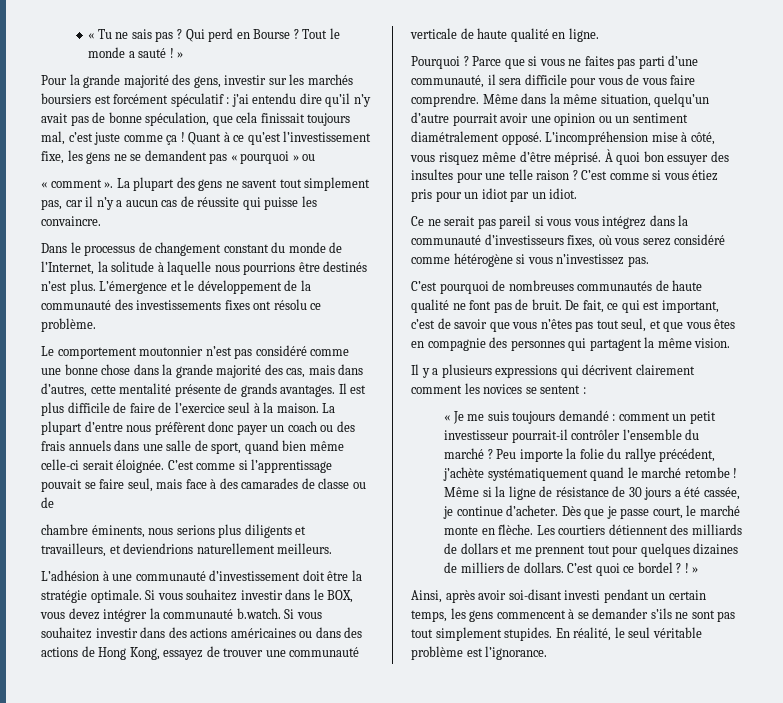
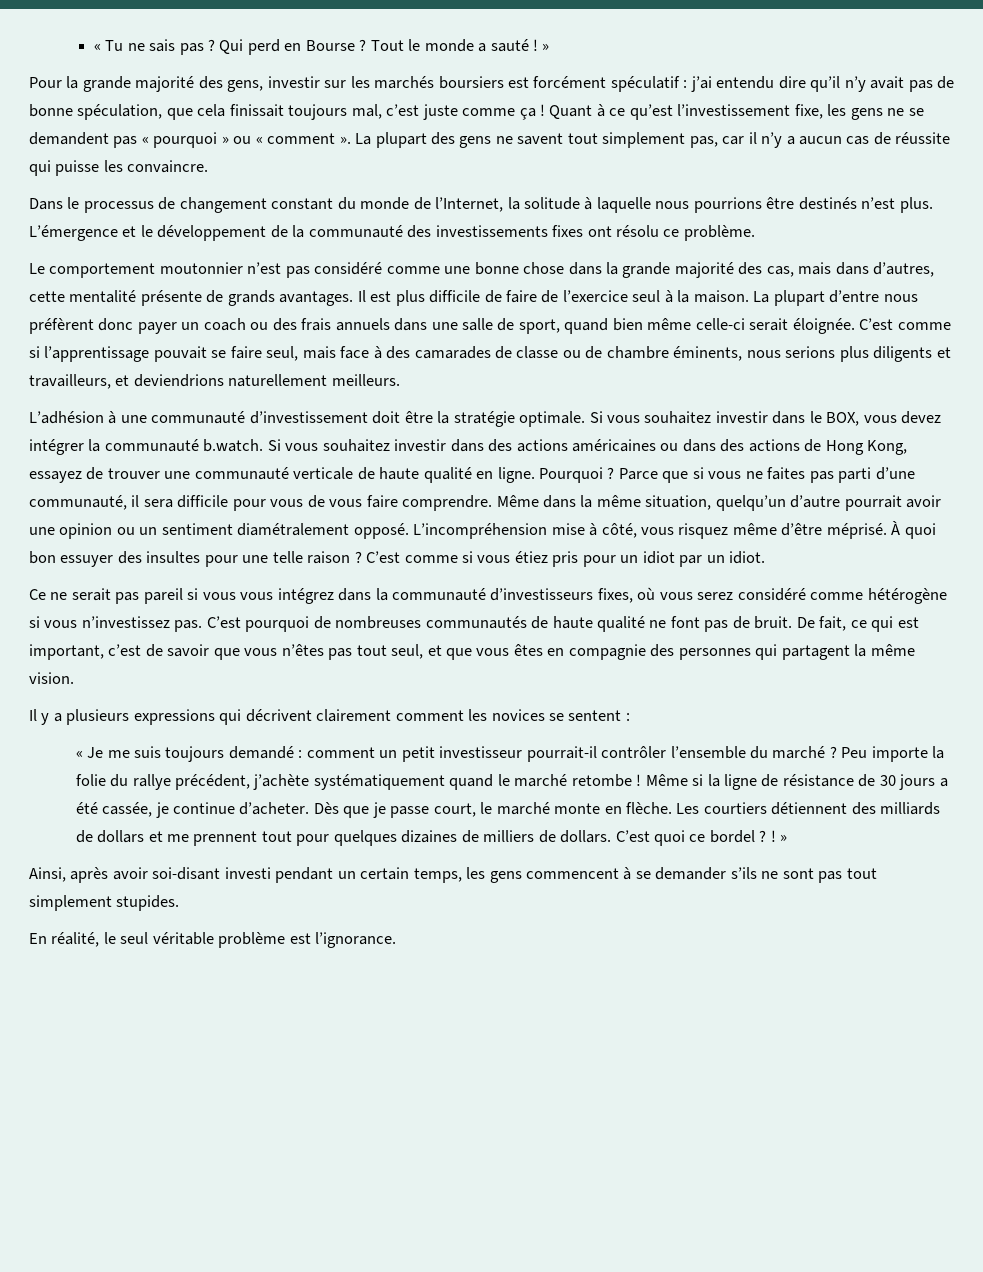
(316, 157) // -> (252, 140) none
(54, 502) // -> (603, 352) none
(599, 35) // -> (535, 475) none
(649, 261) // -> (203, 626) none
(553, 634) none -> (180, 903) //

